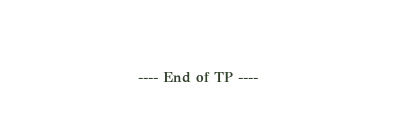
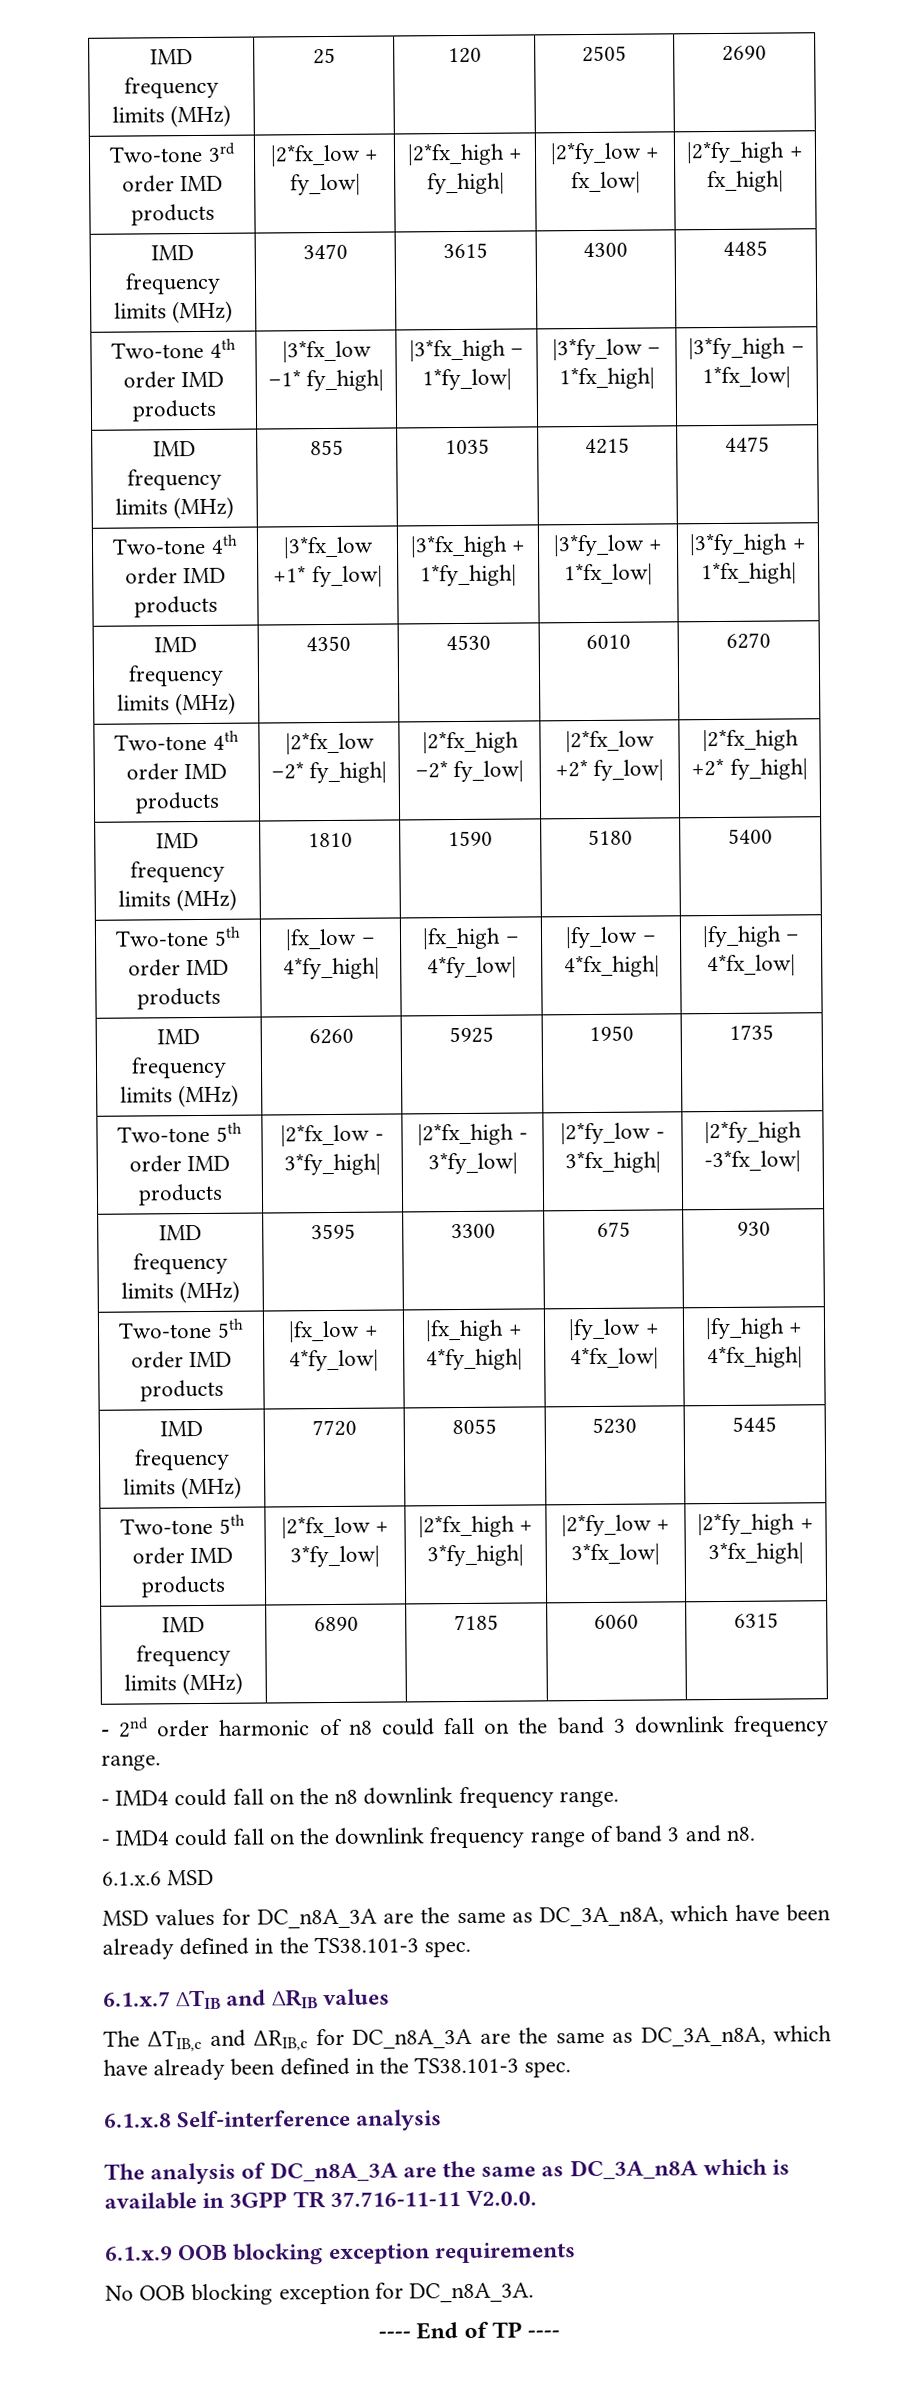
(138, 79) none -> [150,49,193,65] [124,76,219,99] [111,104,232,128] [312,47,336,65] [447,47,482,64] [582,45,627,63] [722,45,768,61] [109,142,236,163] [121,175,224,193] [130,203,215,226] [269,143,380,167] [289,173,361,196] [406,142,524,166] [426,172,505,195] [549,141,661,165] [570,171,641,194] [686,140,804,164] [707,170,785,193] [151,245,194,261] [125,272,221,295] [113,300,234,324] [302,243,348,260] [443,242,488,259] [583,242,628,258] [723,240,769,256] [111,338,236,359] [122,371,225,389] [131,399,217,422] [281,339,372,363] [267,369,385,392] [408,338,525,362] [421,367,512,391] [551,337,662,361] [558,366,655,390] [688,336,805,360] [702,365,792,389] [153,441,196,457] [127,468,222,491] [114,496,235,520] [310,439,344,456] [445,438,490,455] [585,437,630,455] [725,436,771,452] [112,534,238,555] [124,567,227,585] [133,595,218,618] [282,535,374,559] [273,565,383,588] [409,534,527,558] [420,563,517,587] [552,533,664,557] [564,562,653,586] [689,532,807,556] [700,561,797,585] [154,637,197,653] [128,664,224,687] [116,692,237,716] [305,635,351,652] [446,634,491,651] [586,634,631,650] [726,632,772,649] [114,730,239,751] [125,763,228,781] [134,791,220,814] [284,731,375,755] [270,761,388,784] [421,730,519,754] [414,760,525,783] [565,729,655,753] [554,759,665,781] [701,728,799,752] [691,757,808,780] [156,833,199,849] [130,860,225,883] [117,888,238,912] [307,832,353,848] [448,830,493,847] [588,829,633,846] [728,828,774,844] [115,926,241,947] [127,959,230,977] [136,987,221,1010] [285,928,376,951] [282,956,380,980] [422,927,520,950] [426,955,517,979] [565,926,657,949] [563,954,660,978] [701,925,801,948] [707,953,797,977] [157,1028,200,1045] [131,1056,227,1079] [119,1084,240,1108] [308,1028,354,1045] [449,1026,494,1044] [589,1025,634,1042] [729,1024,775,1040] [117,1122,242,1143] [128,1155,231,1173] [137,1183,223,1206] [280,1123,384,1147] [283,1152,381,1176] [417,1122,528,1146] [427,1151,518,1175] [560,1121,665,1145] [564,1150,661,1174] [704,1120,803,1144] [704,1149,802,1173] [159,1224,202,1241] [133,1252,228,1275] [120,1280,241,1304] [310,1223,356,1240] [451,1223,496,1239] [596,1221,631,1237] [736,1221,771,1236] [118,1318,244,1339] [130,1351,233,1369] [139,1379,224,1402] [288,1320,379,1343] [289,1348,379,1372] [425,1319,523,1342] [426,1347,523,1371] [568,1318,660,1341] [570,1346,659,1370] [704,1317,804,1340] [706,1345,803,1369] [160,1420,203,1437] [134,1448,230,1471] [122,1476,243,1500] [311,1419,357,1437] [452,1418,497,1435] [592,1417,637,1434] [732,1416,778,1432] [120,1514,245,1535] [131,1547,234,1565] [140,1575,226,1598] [280,1515,390,1539] [290,1544,380,1568] [417,1514,534,1538] [427,1543,524,1567] [560,1513,671,1537] [571,1542,660,1566] [697,1512,814,1536] [707,1541,804,1565] [162,1616,205,1633] [136,1644,231,1667] [123,1672,244,1696] [313,1616,359,1632] [454,1614,499,1631] [594,1614,639,1629] [734,1612,780,1628] [101,1715,829,1738] [101,1754,161,1771] [101,1786,619,1809] [101,1825,755,1849] [102,1869,215,1886] [102,1904,831,1929] [102,1936,472,1960] [103,1988,390,2010] [103,2025,832,2052] [103,2056,572,2081] [104,2109,443,2131] [104,2158,791,2185] [104,2190,538,2210] [105,2242,576,2265] [105,2282,535,2306] IMD frequency limits (MHz) | 25 | 120 | 2505 | 2690 // Two-tone 3rd order IMD products | |2*fx_low + fy_low| | |2*fx_high + fy_high| | |2*fy_low + fx_low| | |2*fy_high + fx_high| // IMD frequency limits (MHz) | 3470 | 3615 | 4300 | 4485 // Two-tone 4th order IMD products | |3*fx_low –1* fy_high| | |3*fx_high – 1*fy_low| | |3*fy_low – 1*fx_high| | |3*fy_high – 1*fx_low| // IMD frequency limits (MHz) | 855 | 1035 | 4215 | 4475 // Two-tone 4th order IMD products | |3*fx_low +1* fy_low| | |3*fx_high + 1*fy_high| | |3*fy_low + 1*fx_low| | |3*fy_high + 1*fx_high| // IMD frequency limits (MHz) | 4350 | 4530 | 6010 | 6270 // Two-tone 4th order IMD products | |2*fx_low –2* fy_high| | |2*fx_high –2* fy_low| | |2*fx_low +2* fy_low| | |2*fx_high +2* fy_high| // IMD frequency limits (MHz) | 1810 | 1590 | 5180 | 5400 // Two-tone 5th order IMD products | |fx_low – 4*fy_high| | |fx_high – 4*fy_low| | |fy_low – 4*fx_high| | |fy_high – 4*fx_low| // IMD frequency limits (MHz) | 6260 | 5925 | 1950 | 1735 // Two-tone 5th order IMD products | |2*fx_low - 3*fy_high| | |2*fx_high - 3*fy_low| | |2*fy_low - 3*fx_high| | |2*fy_high -3*fx_low| // IMD frequency limits (MHz) | 3595 | 3300 | 675 | 930 // Two-tone 5th order IMD products | |fx_low + 4*fy_low| | |fx_high + 4*fy_high| | |fy_low + 4*fx_low| | |fy_high + 4*fx_high| // IMD frequency limits (MHz) | 7720 | 8055 | 5230 | 5445 // Two-tone 5th order IMD products | |2*fx_low + 3*fy_low| | |2*fx_high + 3*fy_high| | |2*fy_low + 3*fx_low| | |2*fy_high + 3*fx_high| // IMD frequency limits (MHz) | 6890 | 7185 | 6060 | 6315 // - 2nd order harmonic of n8 could fall on the band 3 downlink frequency range. // - IMD4 could fall on the n8 downlink frequency range. // - IMD4 could fall on the downlink frequency range of band 3 and n8. // 6.1.x.6 MSD // MSD values for DC_n8A_3A are the same as DC_3A_n8A, which have been already defined in the TS38.101-3 spec. // 6.1.x.7 ∆TIB and ∆RIB values // The ΔTIB,c and ΔRIB,c for DC_n8A_3A are the same as DC_3A_n8A, which have already been defined in the TS38.101-3 spec. // 6.1.x.8 Self-interference analysis // The analysis of DC_n8A_3A are the same as DC_3A_n8A which is available in 3GPP TR 37.716-11-11 V2.0.0. // 6.1.x.9 OOB blocking exception requirements // No OOB blocking exception for DC_n8A_3A. //

